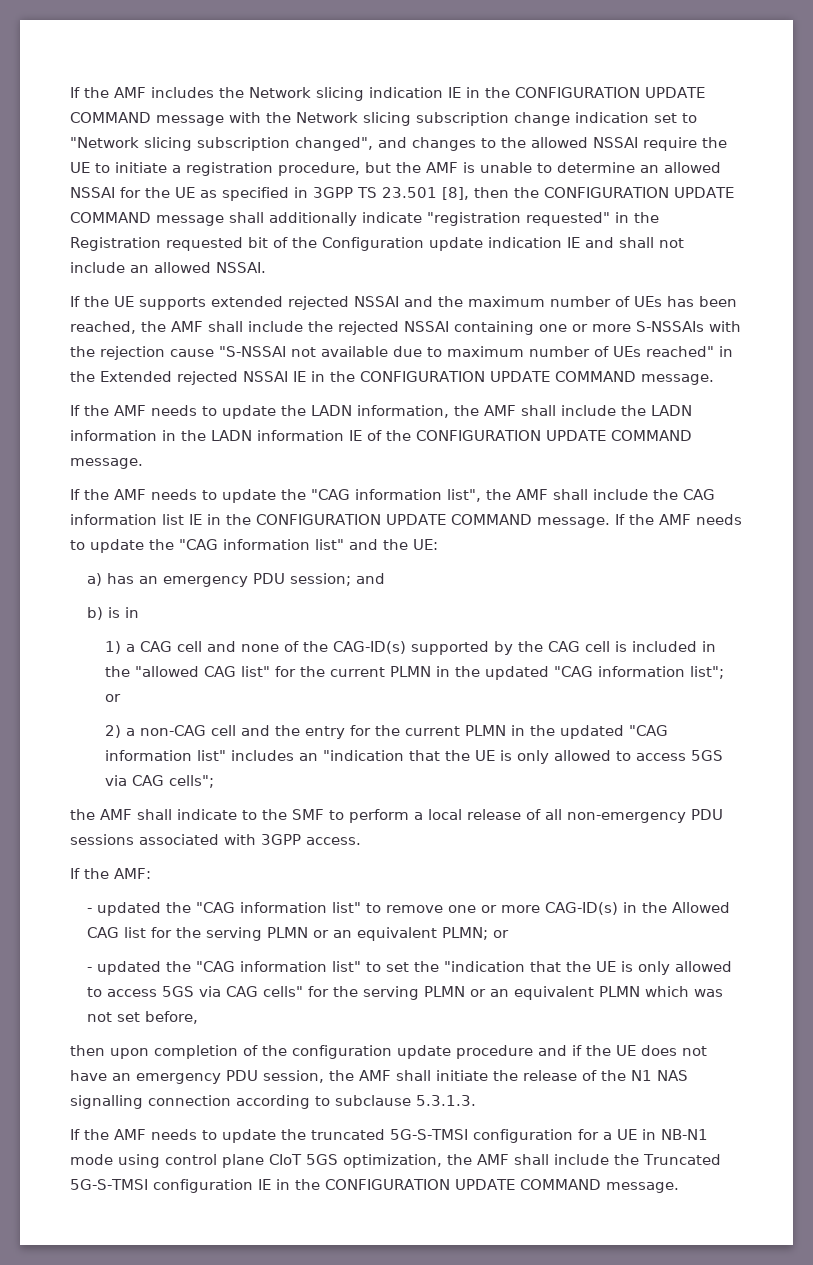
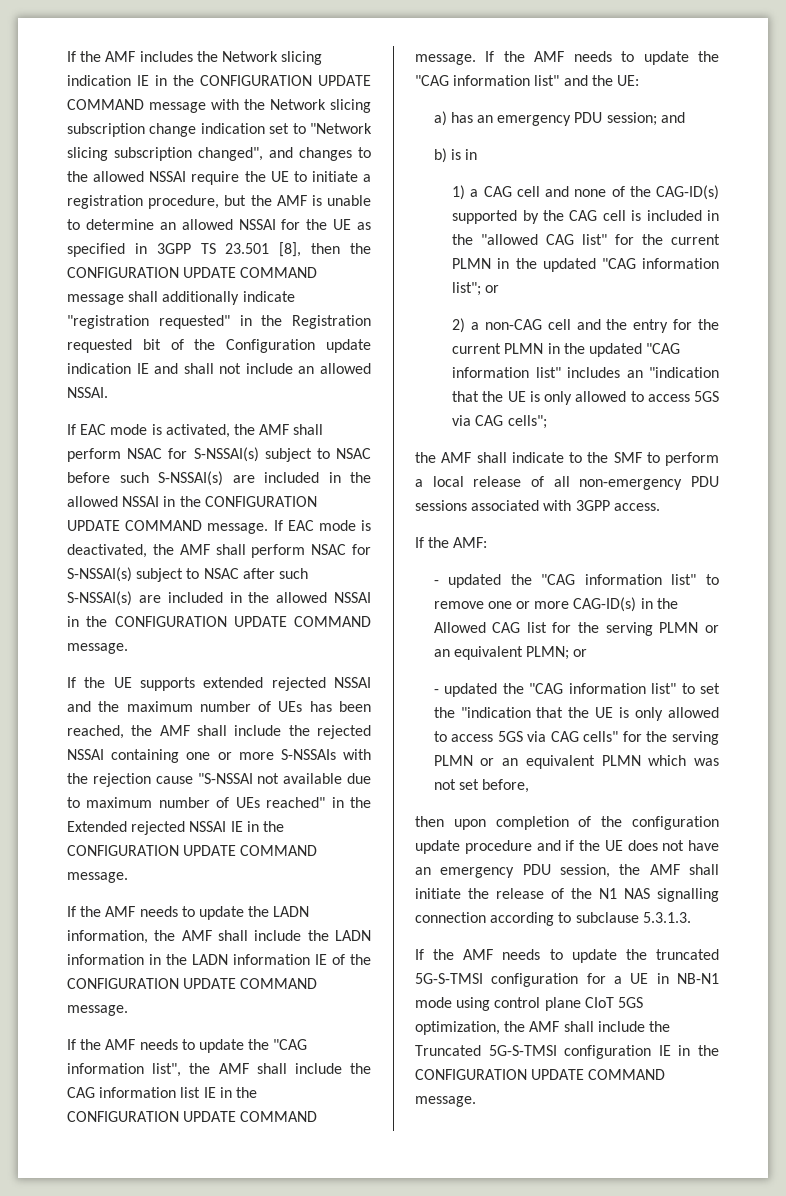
(266, 267) none -> [67,424,324,438] [67,447,371,462] [67,471,371,486] [67,496,317,507] [67,520,371,534] [67,544,371,558] [67,567,308,582] [67,591,371,606] [67,616,371,627] [67,643,128,654] // If EAC mode is activated, the AMF shall perform NSAC for S-NSSAI(s) subject to NSAC before such S-NSSAI(s) are included in the allowed NSSAI in the CONFIGURATION UPDATE COMMAND message. If EAC mode is deactivated, the AMF shall perform NSAC for S-NSSAI(s) subject to NSAC after such S-NSSAI(s) are included in the allowed NSSAI in the CONFIGURATION UPDATE COMMAND message.

